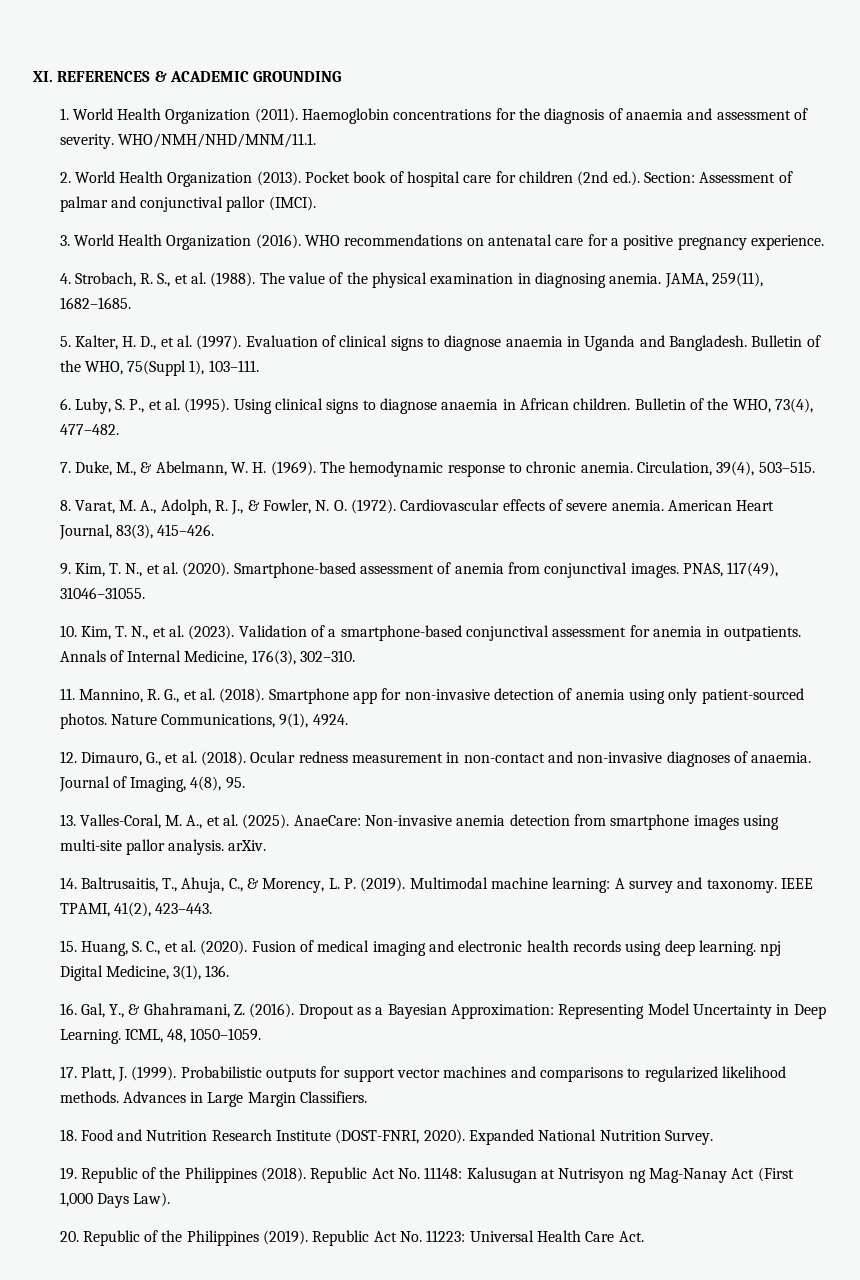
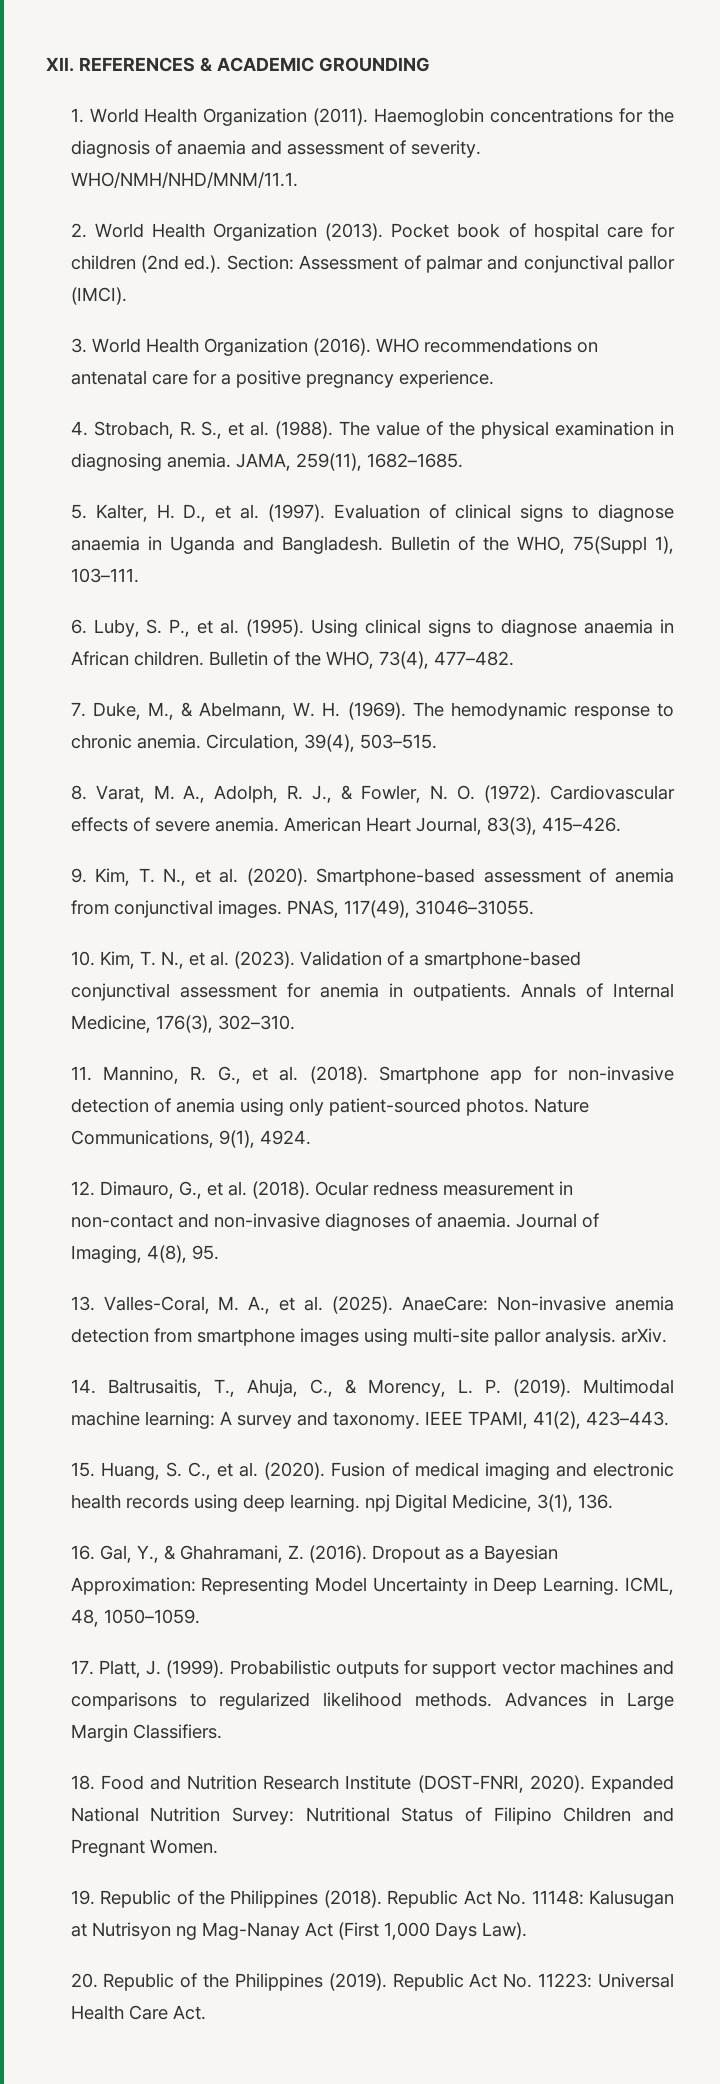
[33,71,53,82] XI. -> [46,57,74,72] XII.
[665,1130,714,1145] Survey. -> [231,1807,674,1825] [70,1839,218,1857] Survey: Nutritional Status of Filipino Children and Pregnant Women.

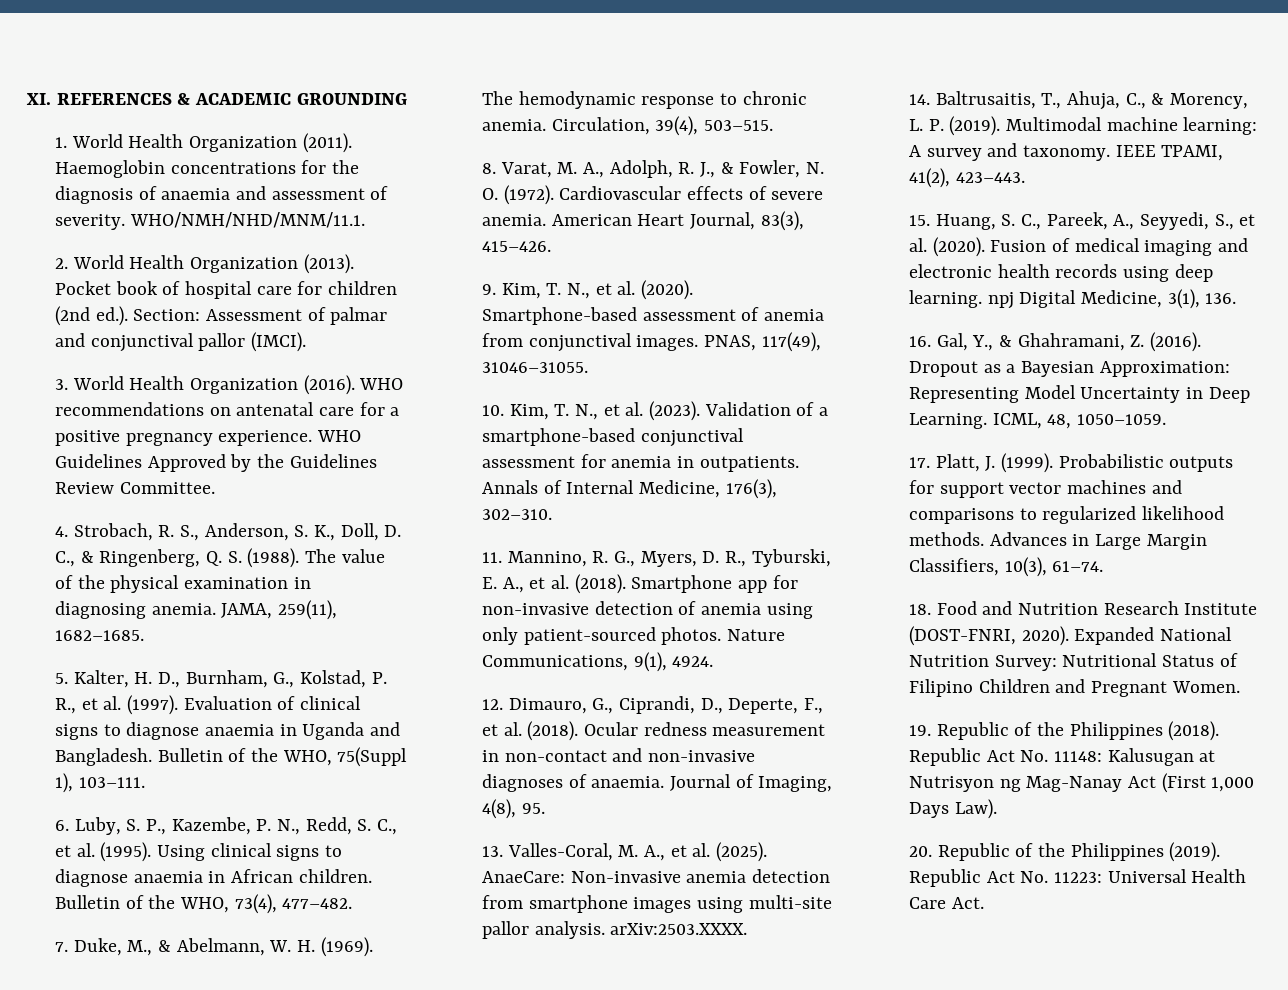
[46,57,74,72] XII. -> [26,93,51,105] XI.
[70,421,270,439] // 4. Strobach, R. S., et al. -> [316,430,361,442] [54,454,377,472] [54,482,215,494] [54,523,402,541] [54,549,242,567] WHO Guidelines Approved by the Guidelines Review Committee. // 4. Strobach, R. S., Anderson, S. K., Doll, D. C., & Ringenberg, Q. S.
(207, 513) none -> [185,670,387,688] [54,698,76,714] Burnham, G., Kolstad, P. R.,
(191, 628) none -> [171,817,397,835] Kazembe, P. N., Redd, S. C.,
(241, 1075) none -> [640,549,831,567] [481,577,524,593] Myers, D. R., Tyburski, E. A.,
(202, 1190) none -> [618,696,823,714] Ciprandi, D., Deperte, F.,
[620,1328,667,1343] arXiv. -> [610,923,748,935] arXiv:2503.XXXX.
(211, 1471) none -> [1046,212,1234,230] Pareek, A., Seyyedi, S.,
[132,1724,222,1739] Classifiers. -> [908,557,1104,577] Classifiers, 10(3), 61–74.

